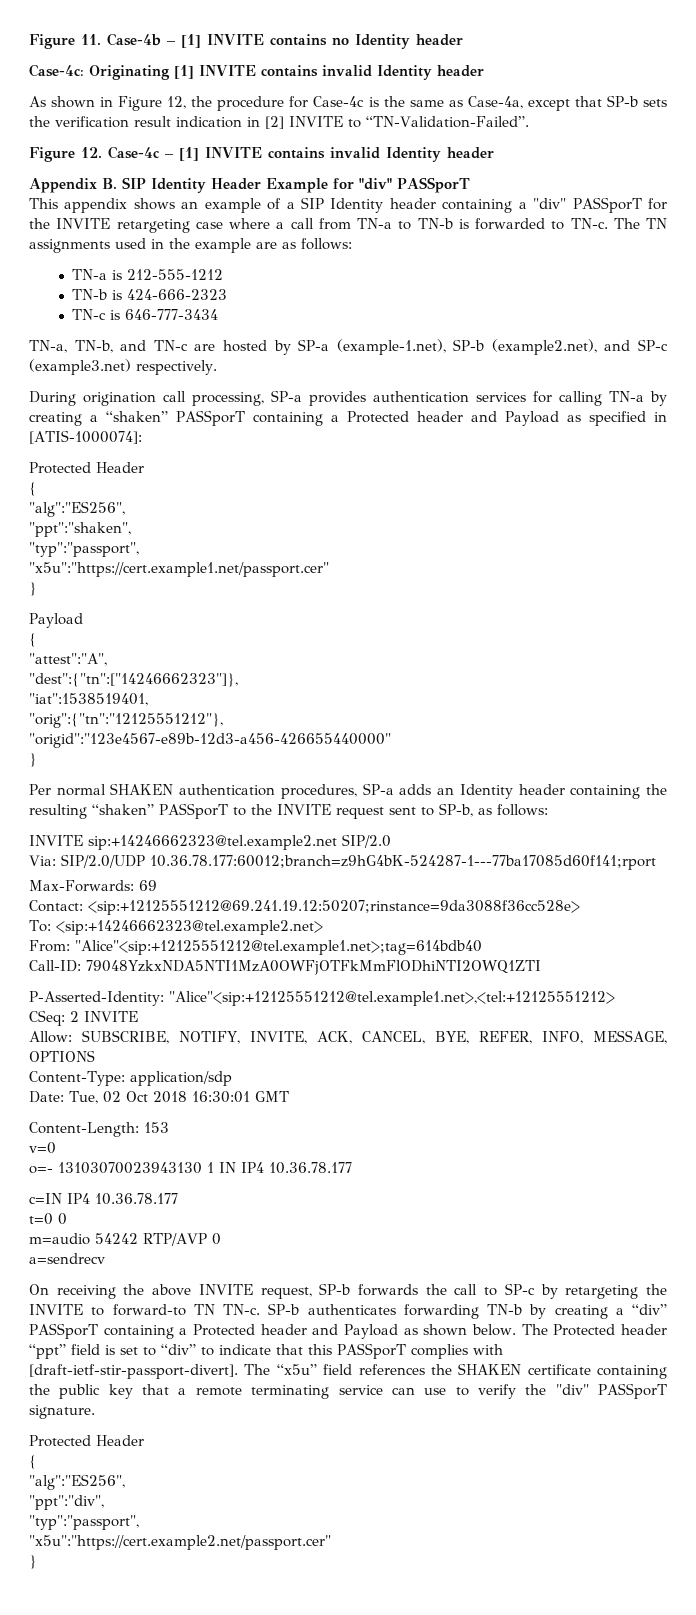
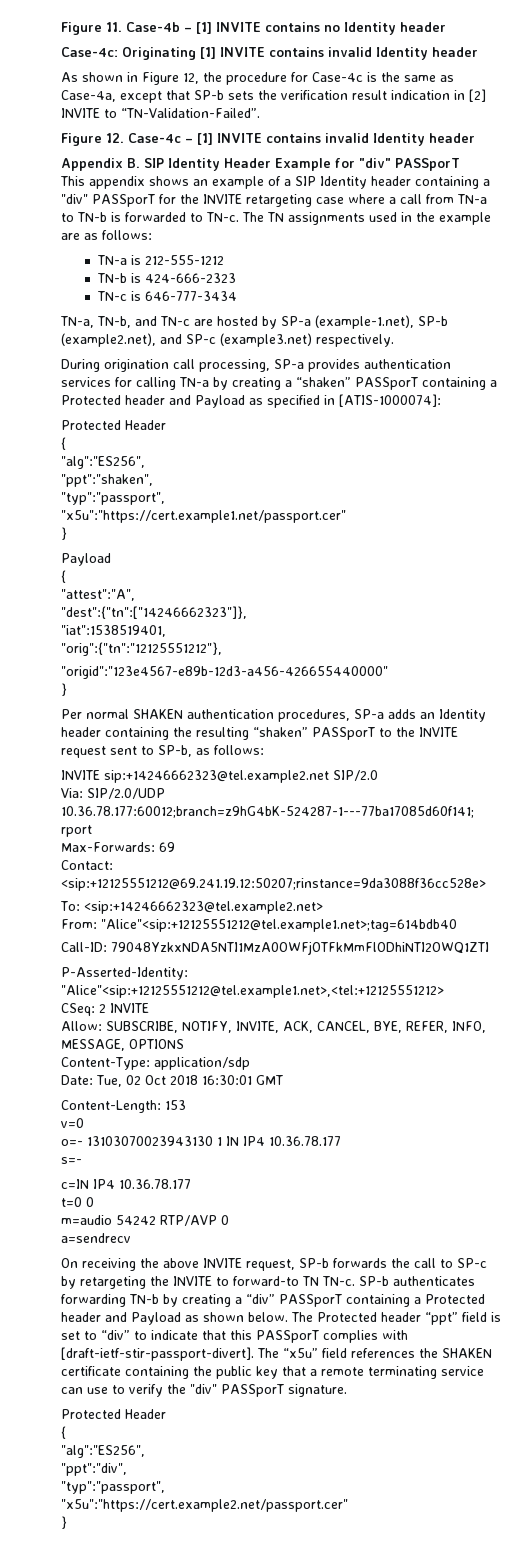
(352, 1168) none -> [61,1157,82,1164] // s=-

